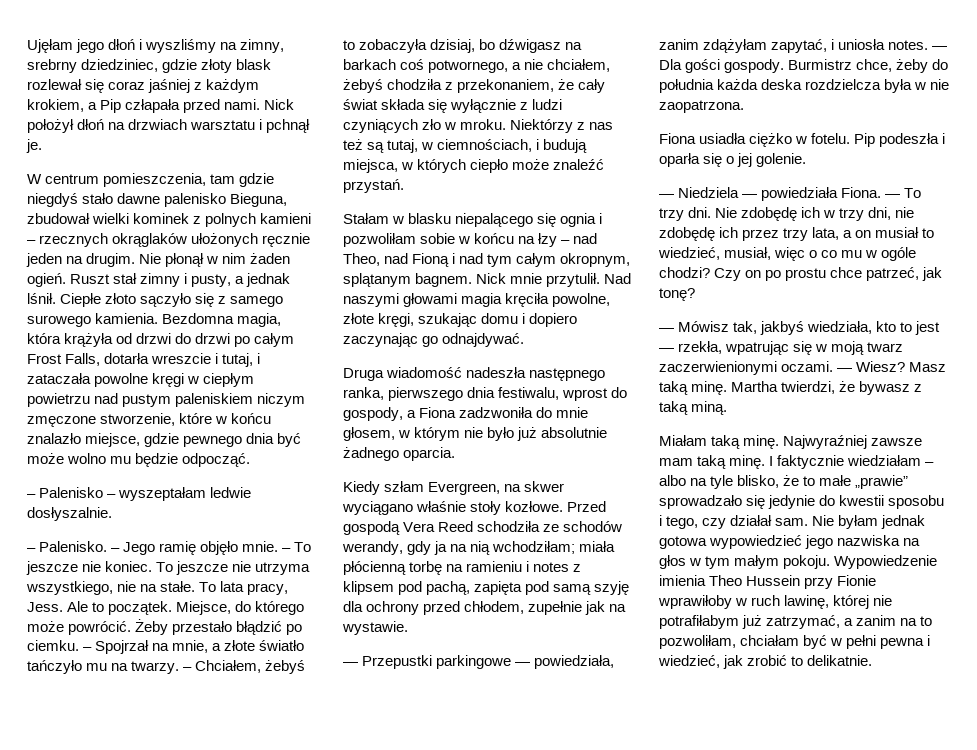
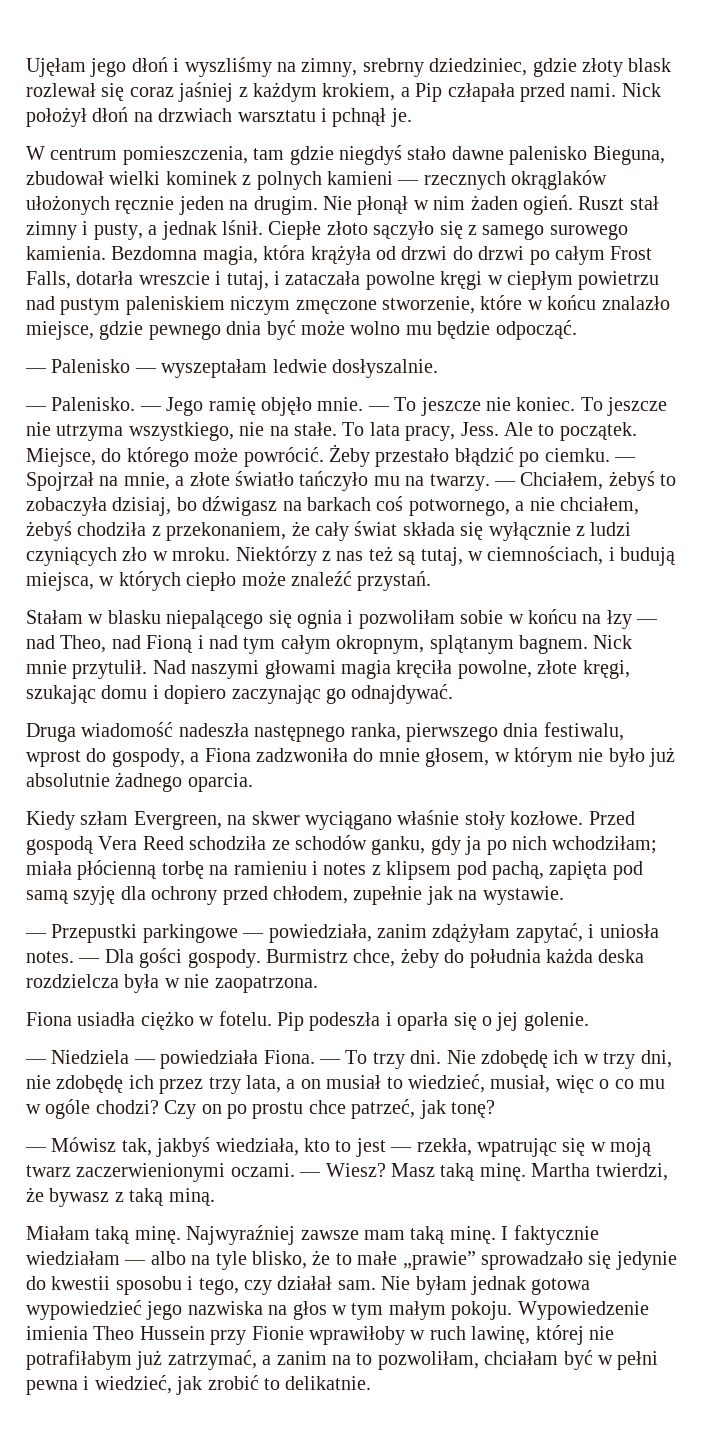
[27,240,36,244] – -> [397,180,420,185] —
[27,487,117,498] – Palenisko – -> [25,359,157,373] — Palenisko —
[27,541,121,552] – Palenisko. – -> [25,397,162,411] — Palenisko. —
[282,548,292,552] – -> [367,406,390,411] —
[83,647,93,651] – -> [613,457,636,462] —
[183,667,193,671] – -> [493,481,516,486] —
[561,240,571,244] – -> [636,619,659,624] —
[342,541,403,555] werandy, -> [371,836,426,855] ganku,
[450,541,491,555] na nią -> [486,836,547,855] po nich
[925,462,935,466] – -> [124,1260,147,1265] —

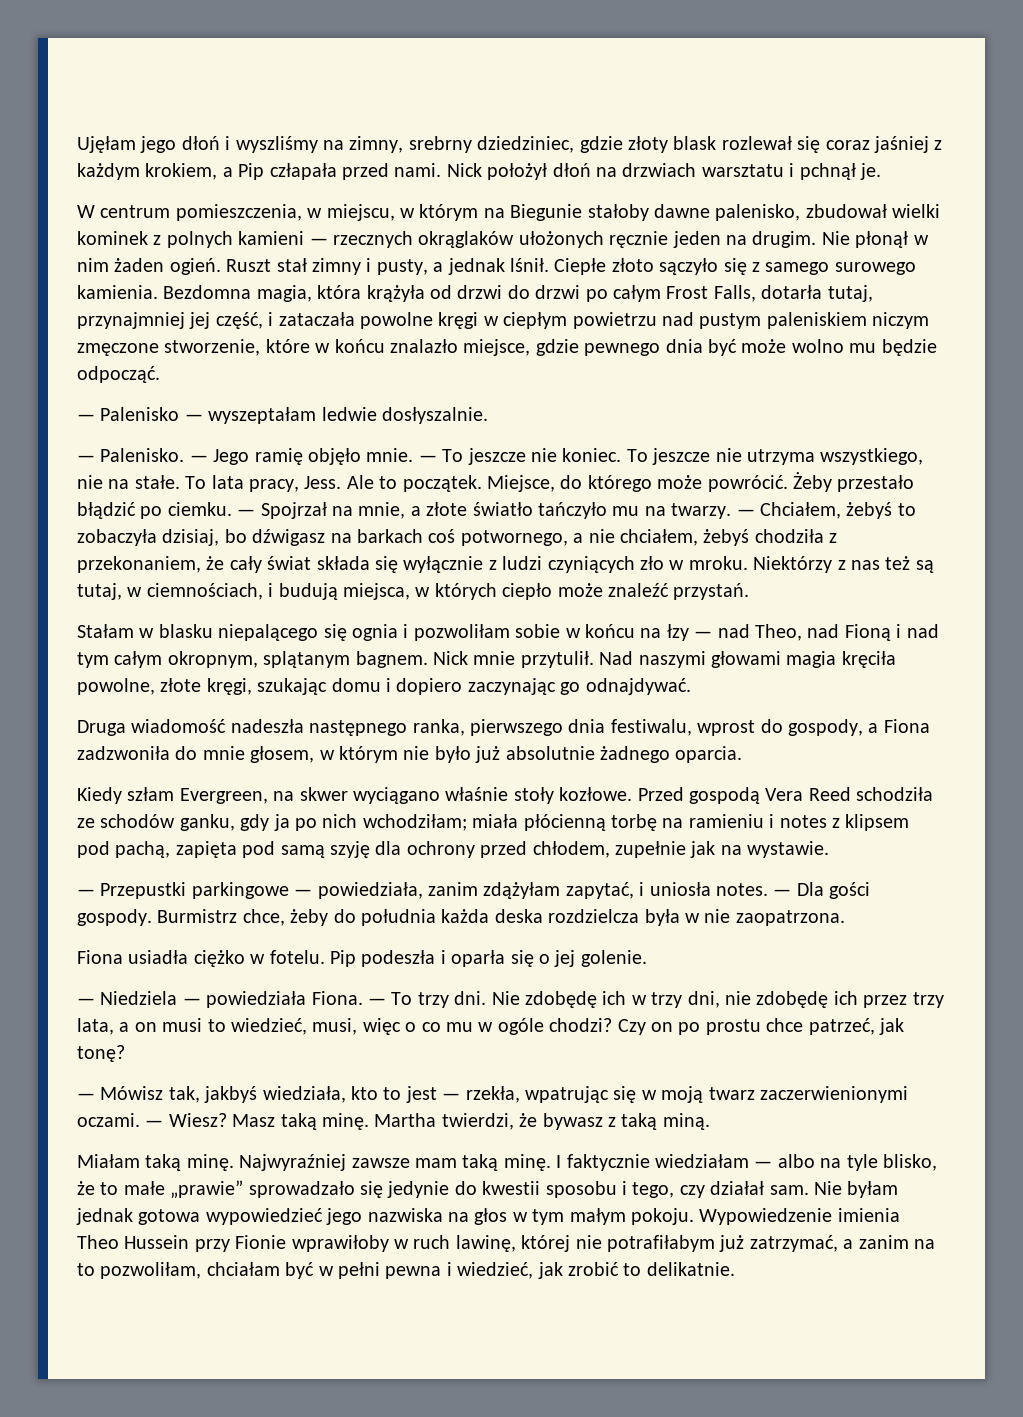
[253,145,665,165] tam gdzie niegdyś stało dawne palenisko Bieguna, -> [307,204,801,221] w miejscu, w którym na Biegunie stałoby dawne palenisko,
[138,271,269,290] wreszcie i tutaj, -> [827,285,873,302] [77,312,263,329] tutaj, przynajmniej jej część,
[326,1075,382,1089] musiał -> [162,1018,203,1032] musi
[490,1075,551,1093] musiał, -> [312,1018,358,1035] musi,

